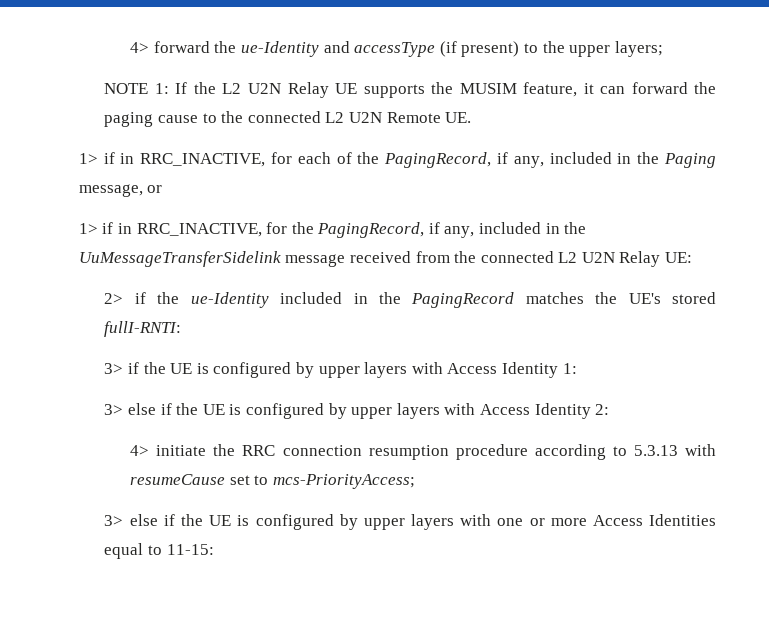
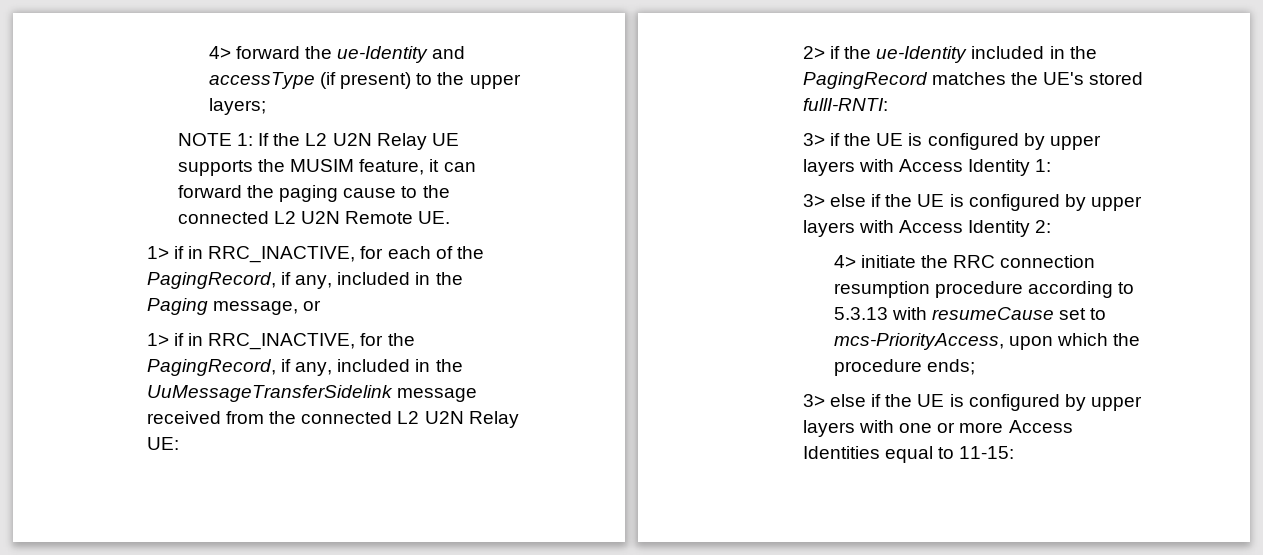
[273,474,416,489] mcs-PriorityAccess; -> [833,333,1141,350] [833,359,975,376] mcs-PriorityAccess, upon which the procedure ends;

